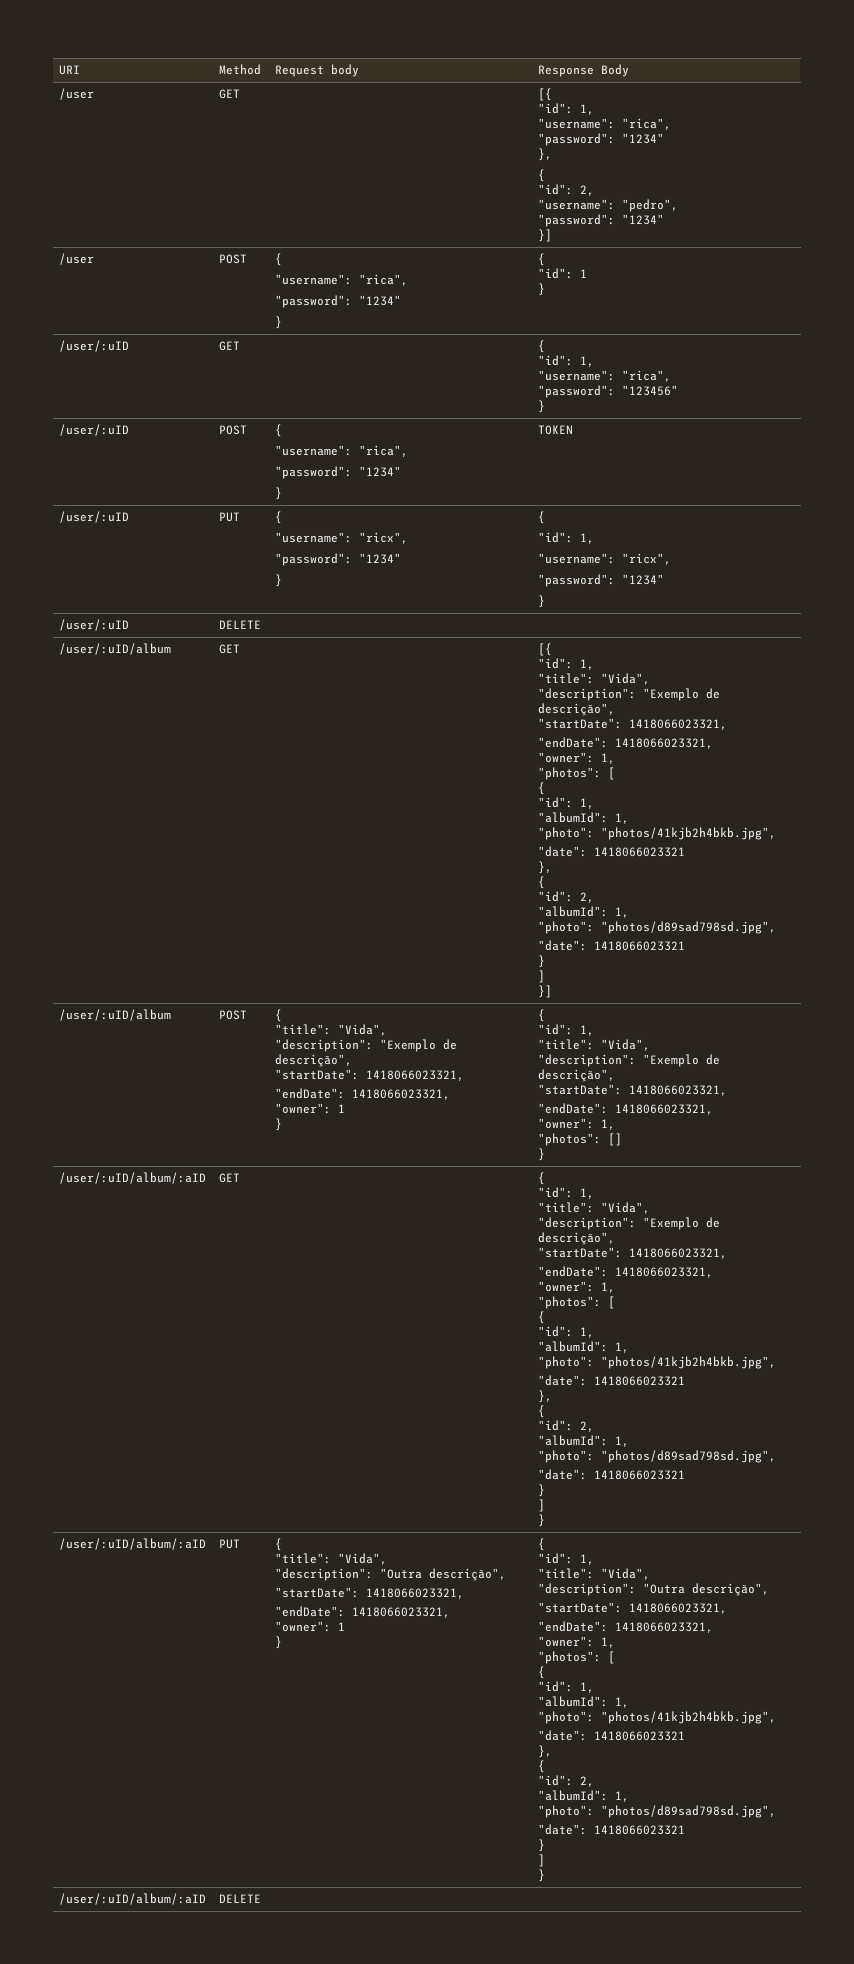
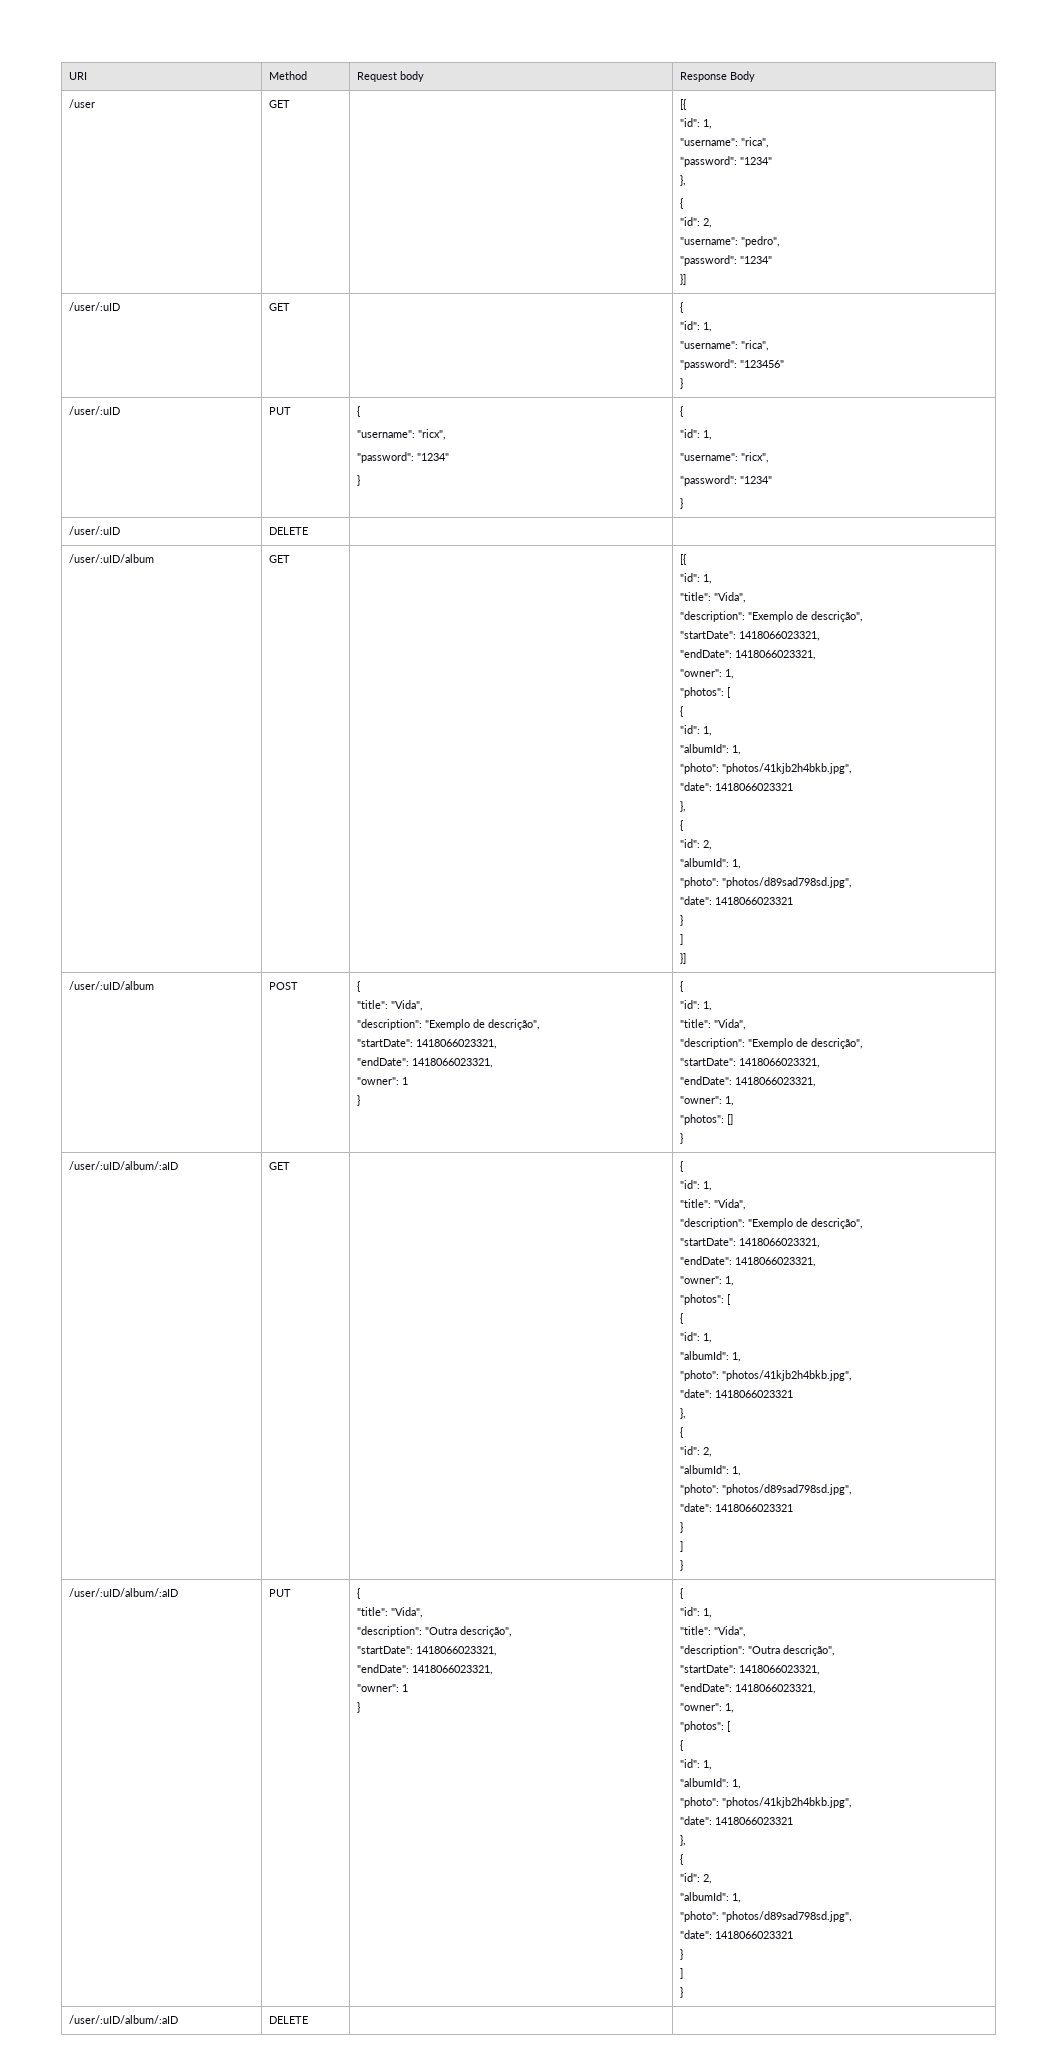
[59,253,95,265] [219,254,248,264] [275,253,283,266] [275,274,409,286] [275,295,402,308] [275,316,283,329] [538,253,546,266] [538,268,588,279] [538,283,546,296] // /user | POST | { // "username": "rica", // "password": "1234" // } | { // "id": 1 // } -> (686, 279) none
[59,424,130,436] [219,425,248,435] [275,424,283,437] [275,445,409,457] [275,466,402,479] [275,487,283,500] [538,425,574,435] // /user/:uID | POST | { // "username": "rica", // "password": "1234" // } | TOKEN -> (683, 383) none

